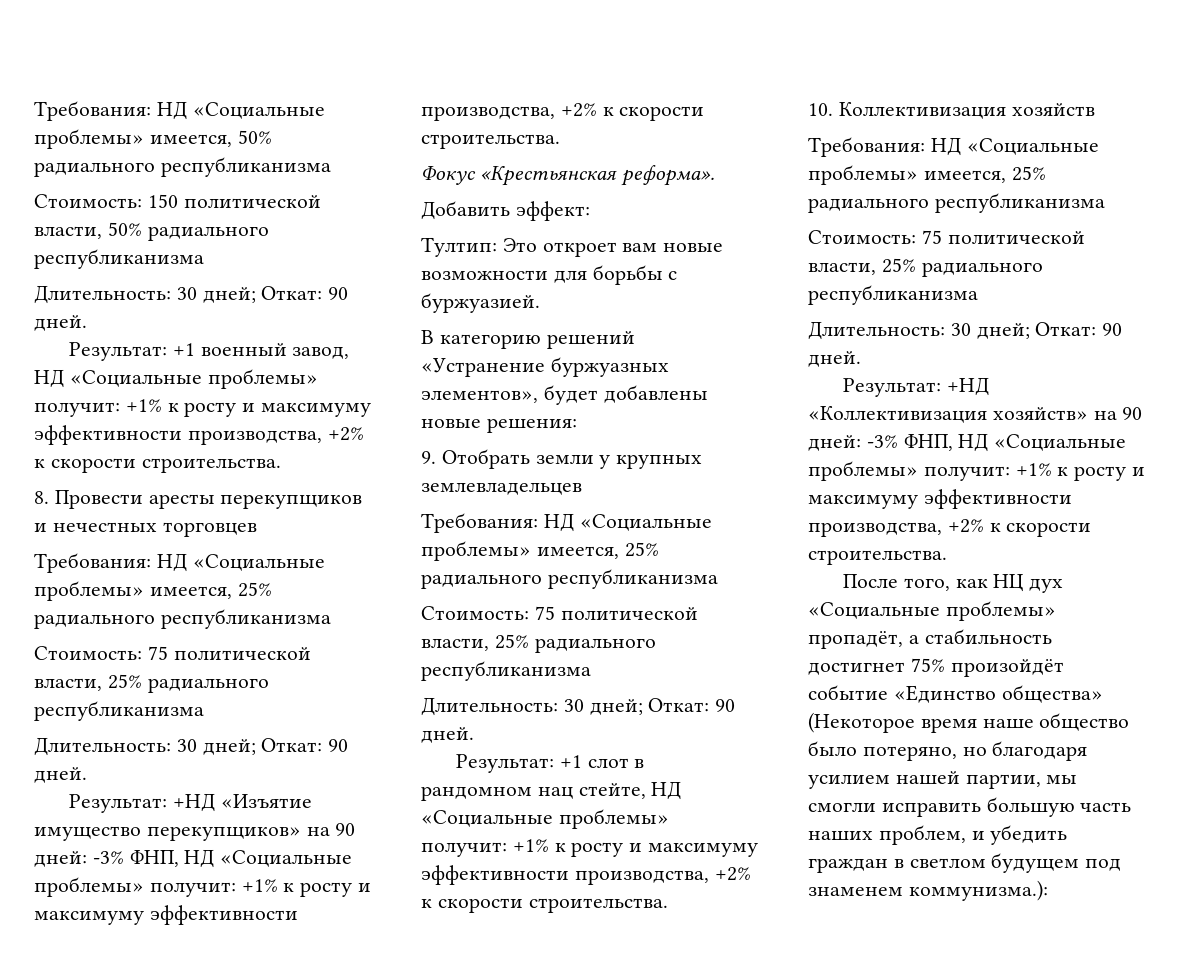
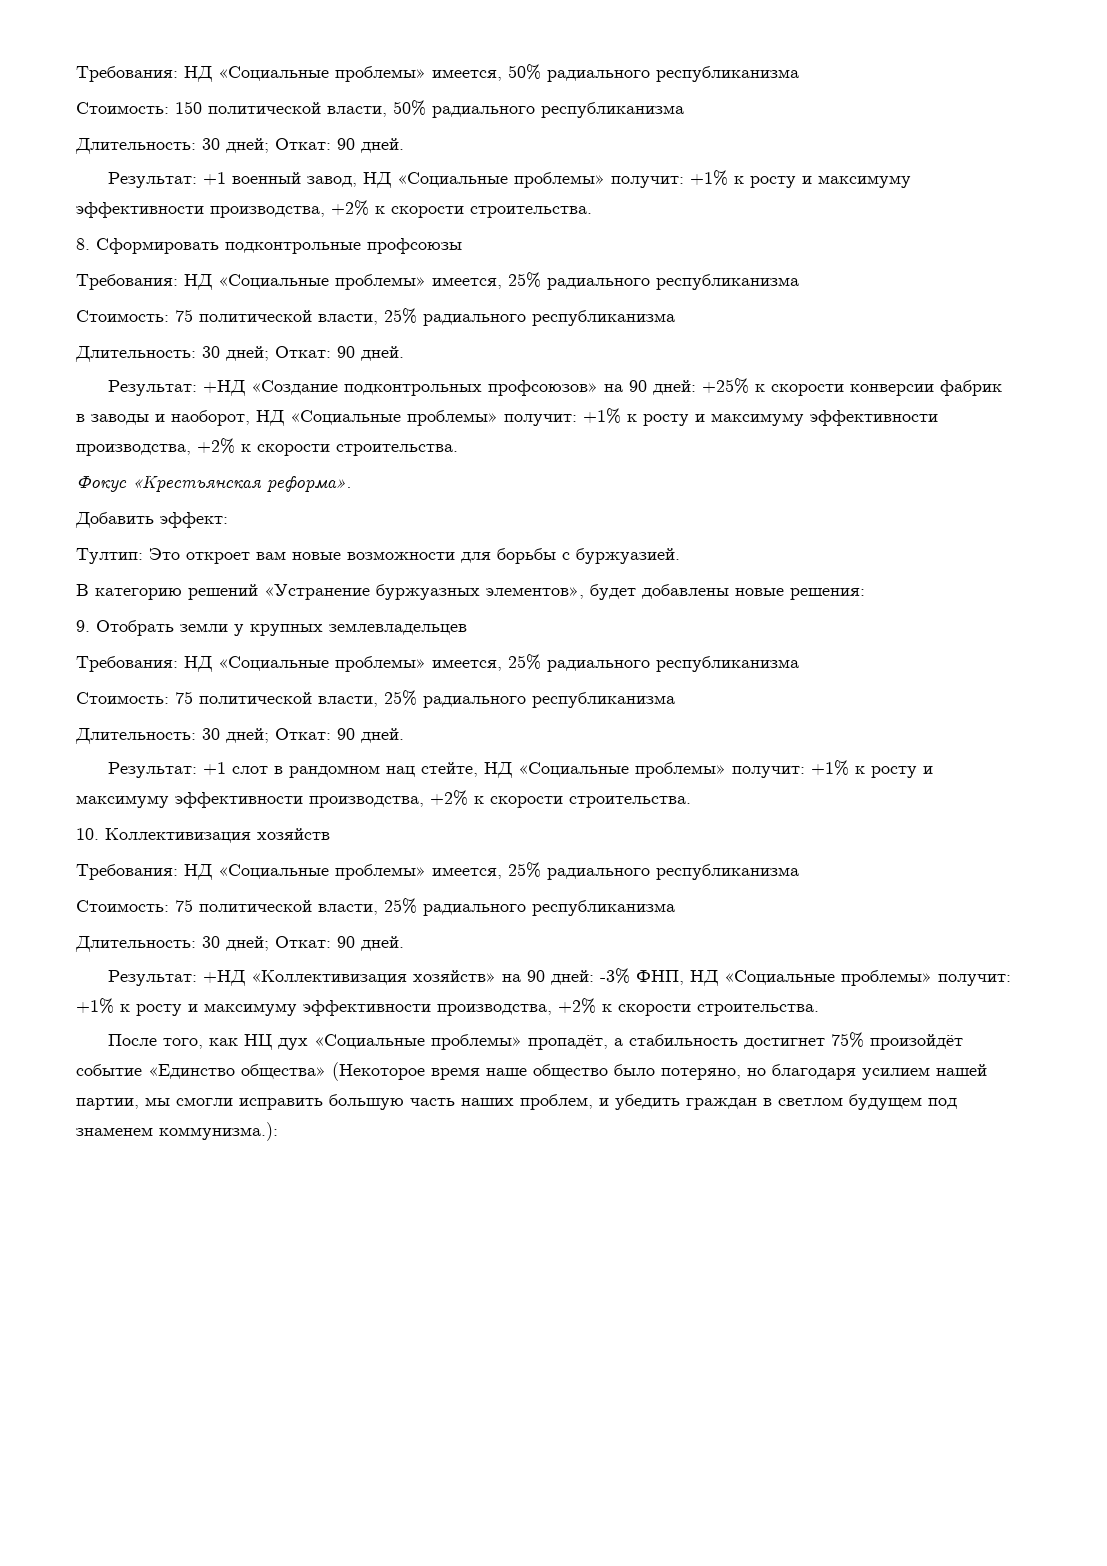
[54,490,363,509] [34,522,257,537] Провести аресты перекупщиков и нечестных торговцев -> [96,238,462,254] Сформировать подконтрольные профсоюзы
[220,794,312,808] [34,823,356,841] [34,850,179,867] «Изъятие имущество перекупщиков» на 90 дней: -3% ФНП, -> [251,378,1003,396] [76,410,250,426] «Создание подконтрольных профсоюзов» на 90 дней: +25% к скорости конверсии фабрик в заводы и наоборот,

